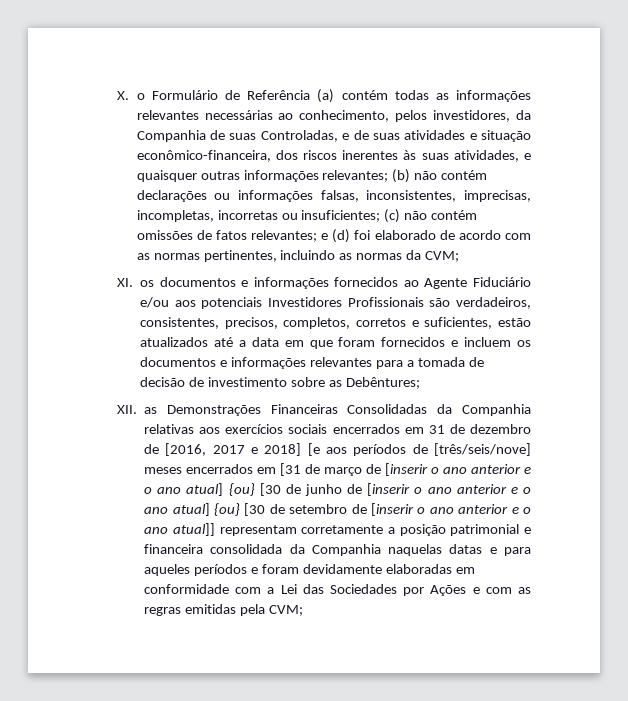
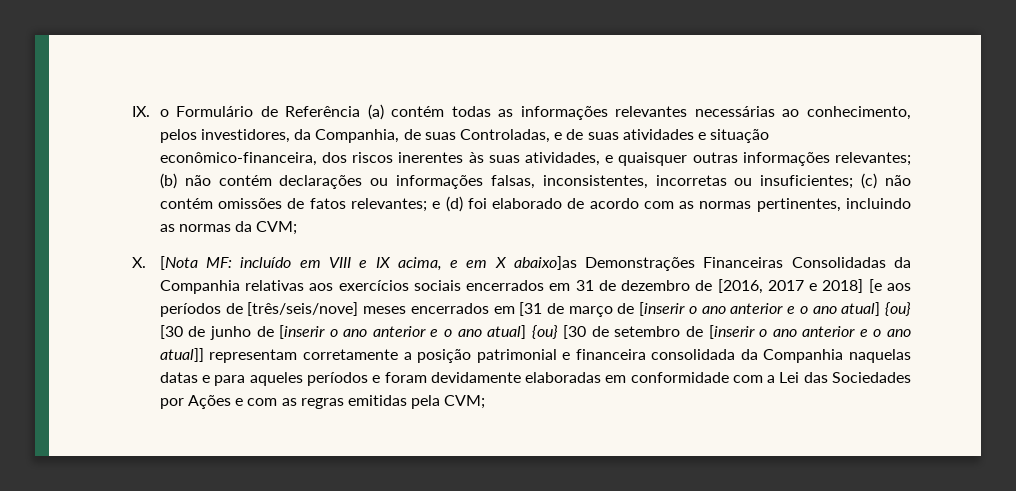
[116,91,129,100] X. -> [132,106,151,117] IX.
[136,130,206,142] Companhia -> [315,129,400,143] Companhia,
[463,190,531,202] [136,210,214,222] imprecisas, incompletas, -> (648, 182) none
[116,277,531,289] [140,297,531,309] [140,317,531,329] [140,337,532,349] [140,357,484,369] [140,377,420,389] [116,405,158,414] XI. os documentos e informações fornecidos ao Agente Fiduciário e/ou aos potenciais Investidores Profissionais são verdadeiros, consistentes, precisos, completos, corretos e suficientes, estão atualizados até a data em que foram fornecidos e incluem os documentos e informações relevantes para a tomada de decisão de investimento sobre as Debêntures; // XII. as -> [132,256,577,271] X. [Nota MF: incluído em VIII e IX acima, e em X abaixo]as

